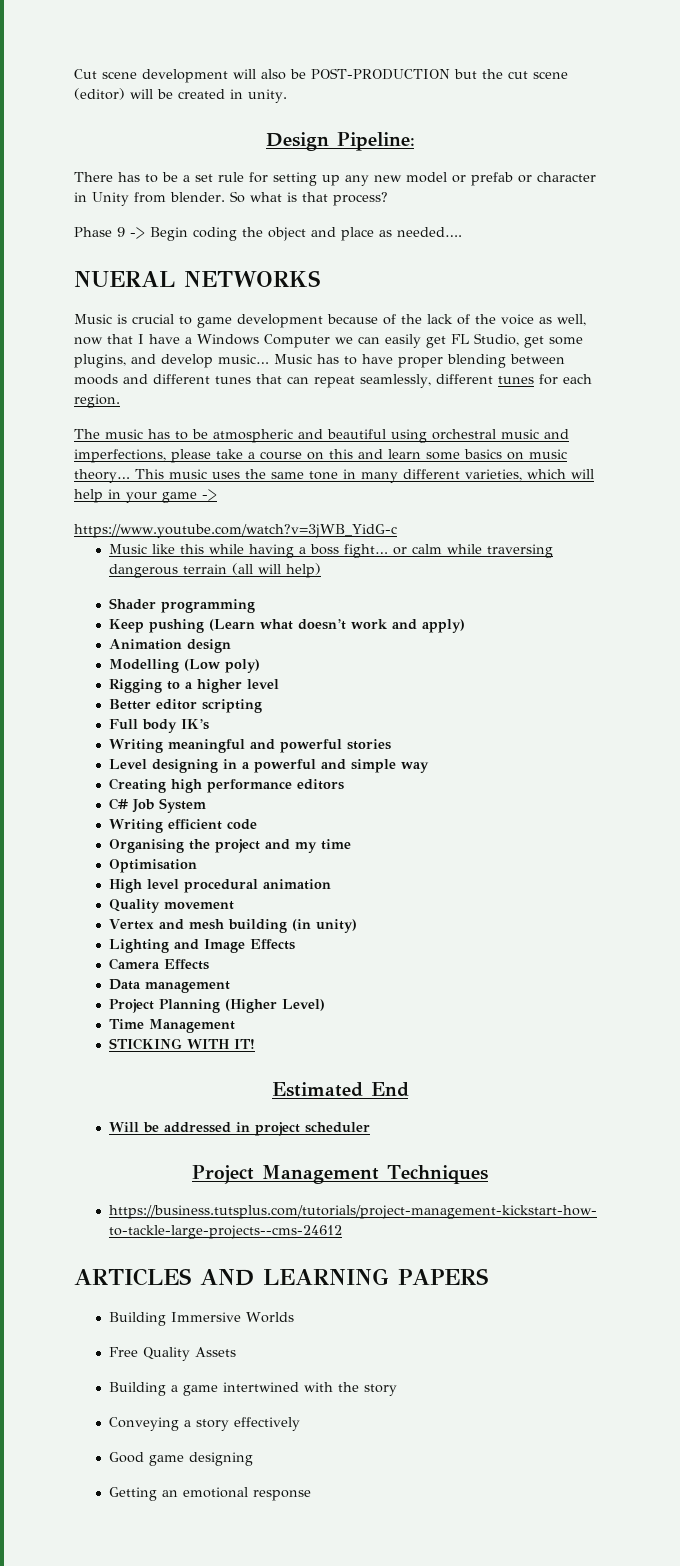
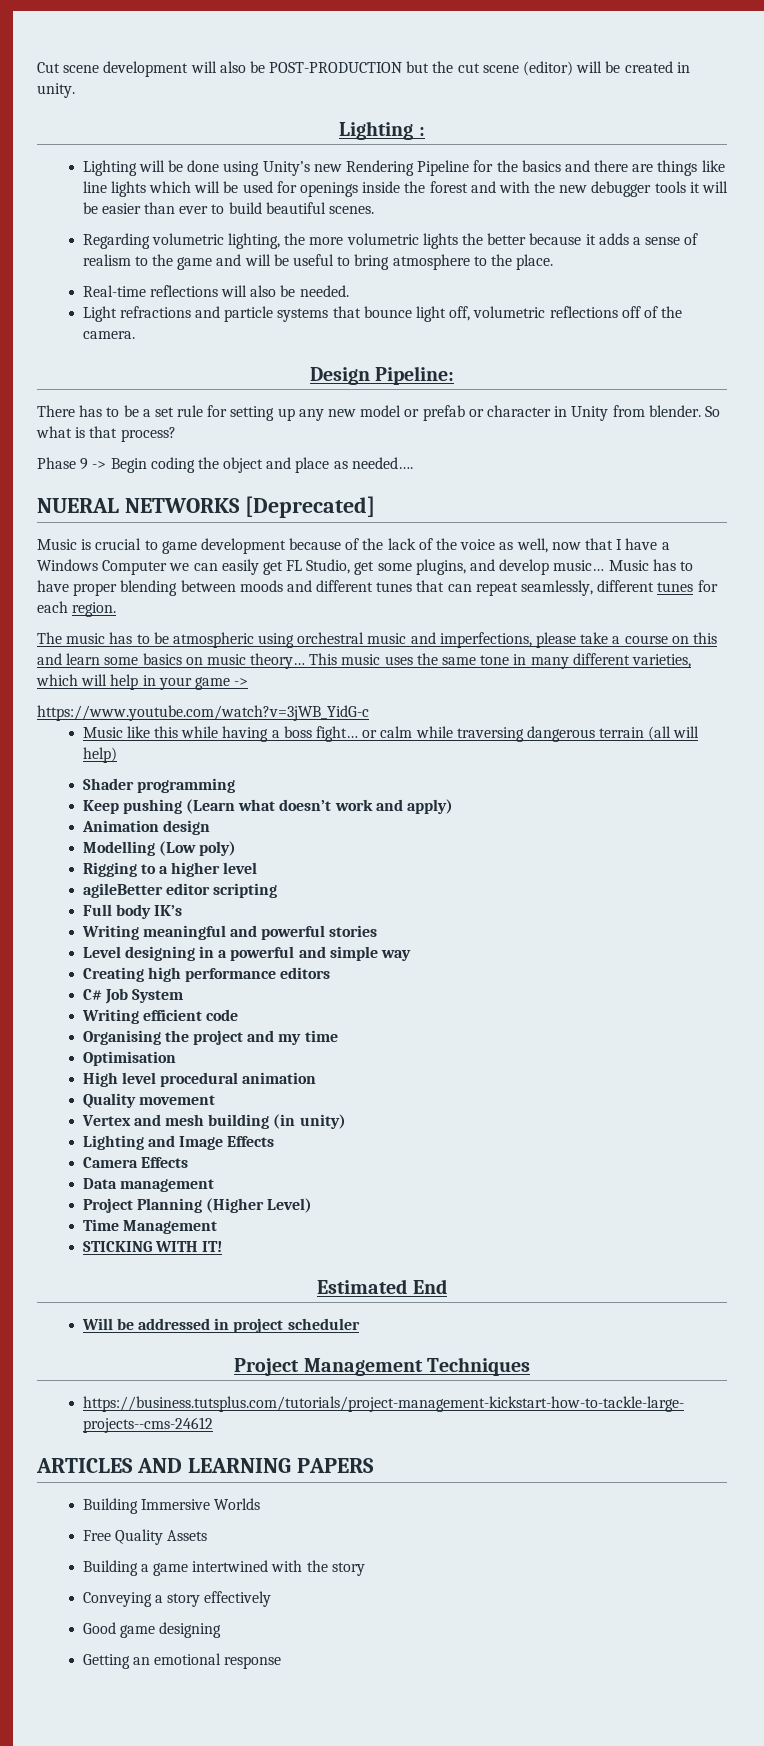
(287, 96) none -> [339,121,425,140] [82,160,725,176] [82,181,728,197] [82,202,374,214] [82,233,699,249] [82,254,554,270] [82,285,349,297] [82,306,683,322] [82,331,135,339] // Lighting : // Lighting will be done using Unity’s new Rendering Pipeline for the basics and there are things like line lights which will be used for openings inside the forest and with the new debugger tools it will be easier than ever to build beautiful scenes. // Regarding volumetric lighting, the more volumetric lights the better because it adds a sense of realism to the game and will be useful to bring atmosphere to the place. // Real-time reflections will also be needed. // Light refractions and particle systems that bounce light off, volumetric reflections off of the camera.
(320, 278) none -> [244,496,375,518] [Deprecated]
[298,429,386,439] and beautiful -> (254, 640) none
[109,699,152,710] Better -> [82,883,163,898] agileBetter

